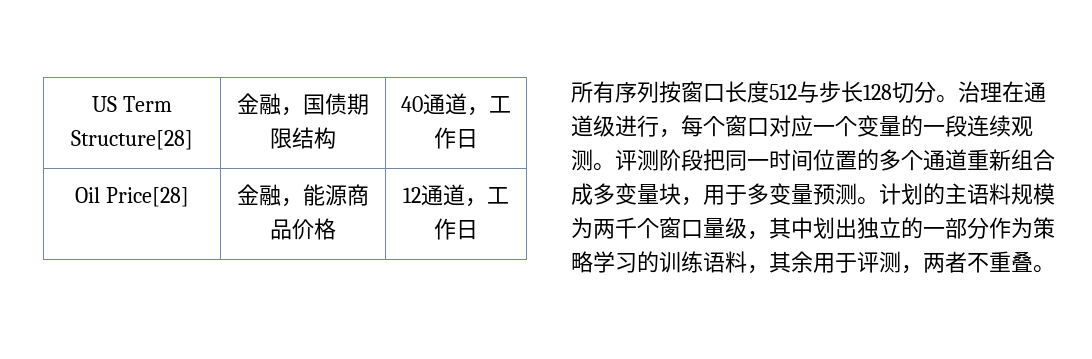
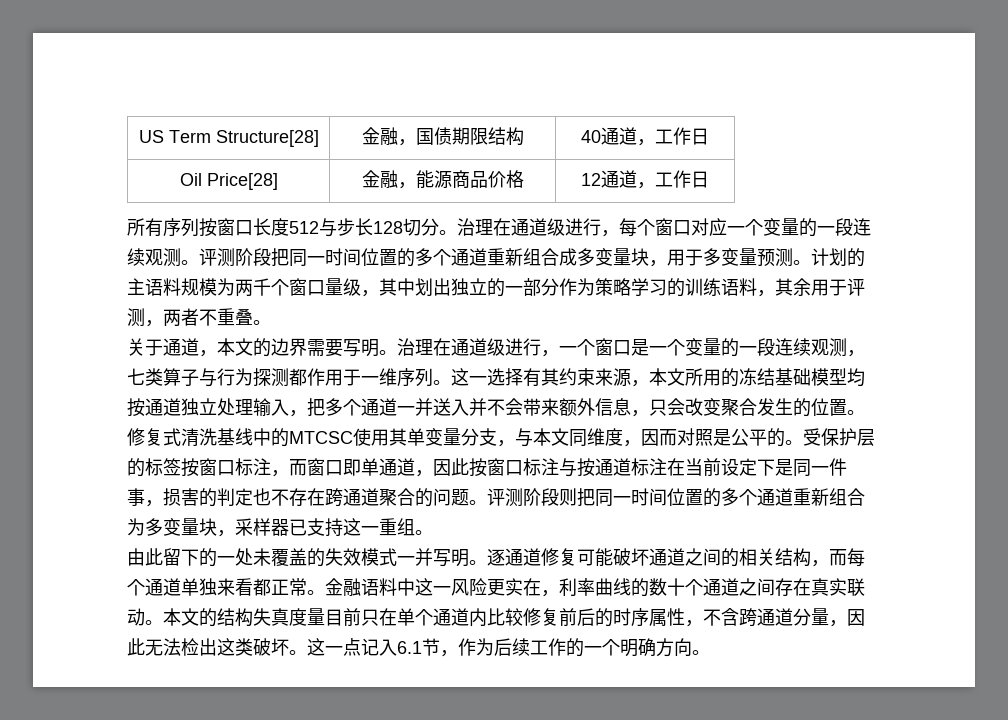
(1055, 269) none -> [127,338,865,357] [127,368,865,387] [127,398,865,417] [127,428,875,447] [127,458,847,477] [127,488,865,507] [127,518,433,537] [127,548,865,567] [127,578,865,597] [127,608,865,627] [127,638,710,657] // 关于通道，本文的边界需要写明。治理在通道级进行，一个窗口是一个变量的一段连续观测，七类算子与行为探测都作用于一维序列。这一选择有其约束来源，本文所用的冻结基础模型均按通道独立处理输入，把多个通道一并送入并不会带来额外信息，只会改变聚合发生的位置。修复式清洗基线中的MTCSC使用其单变量分支，与本文同维度，因而对照是公平的。受保护层的标签按窗口标注，而窗口即单通道，因此按窗口标注与按通道标注在当前设定下是同一件事，损害的判定也不存在跨通道聚合的问题。评测阶段则把同一时间位置的多个通道重新组合为多变量块，采样器已支持这一重组。 // 由此留下的一处未覆盖的失效模式一并写明。逐通道修复可能破坏通道之间的相关结构，而每个通道单独来看都正常。金融语料中这一风险更实在，利率曲线的数十个通道之间存在真实联动。本文的结构失真度量目前只在单个通道内比较修复前后的时序属性，不含跨通道分量，因此无法检出这类破坏。这一点记入6.1节，作为后续工作的一个明确方向。

